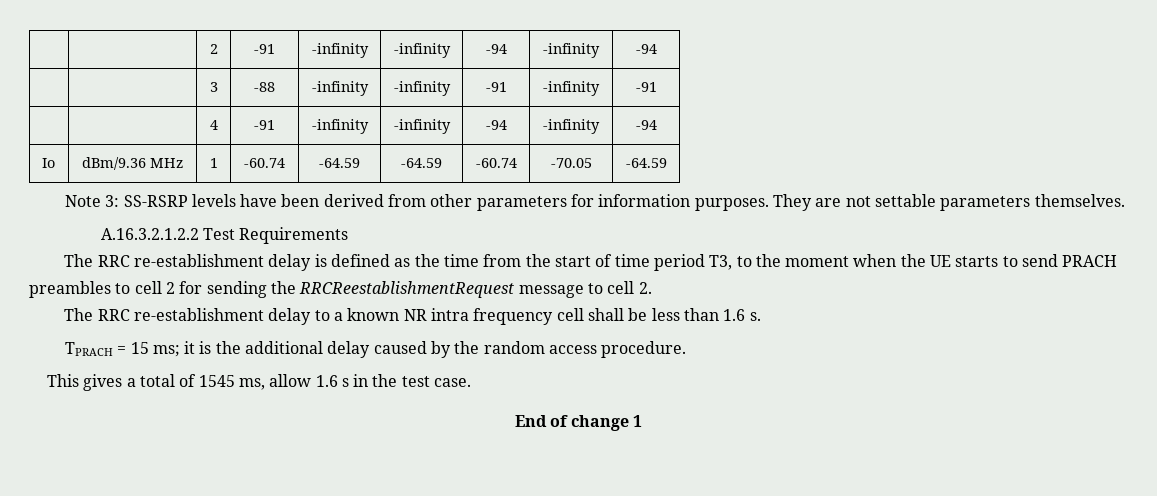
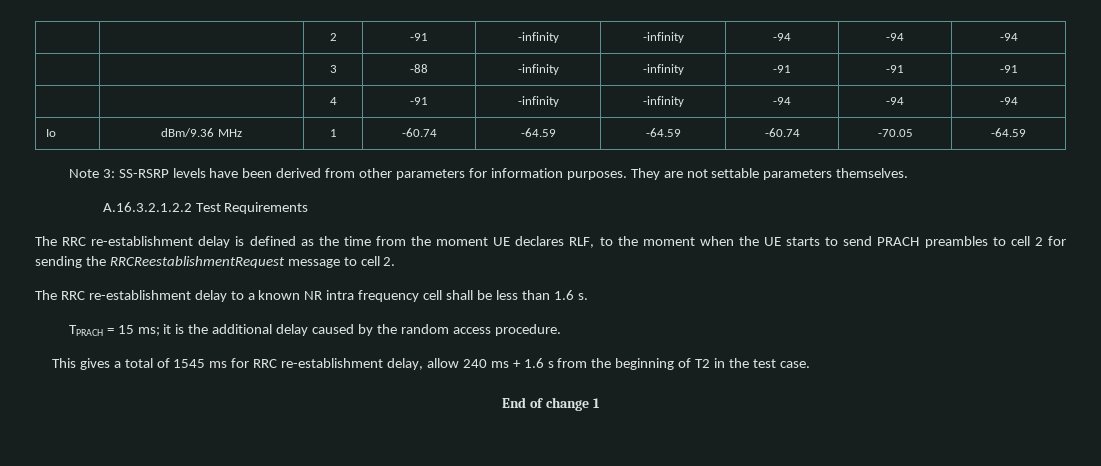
[543,43,600,58] -infinity -> [886,33,904,41] -94
[543,81,600,96] -infinity -> [886,65,904,73] -91
[543,119,600,134] -infinity -> [886,97,904,105] -94
[554,254,733,271] start of time period T3, -> [436,236,595,248] moment UE declares RLF,
[238,374,349,390] ms, allow 1.6 s -> [209,358,711,370] ms for RRC re-establishment delay, allow 240 ms + 1.6 s from the beginning of T2

